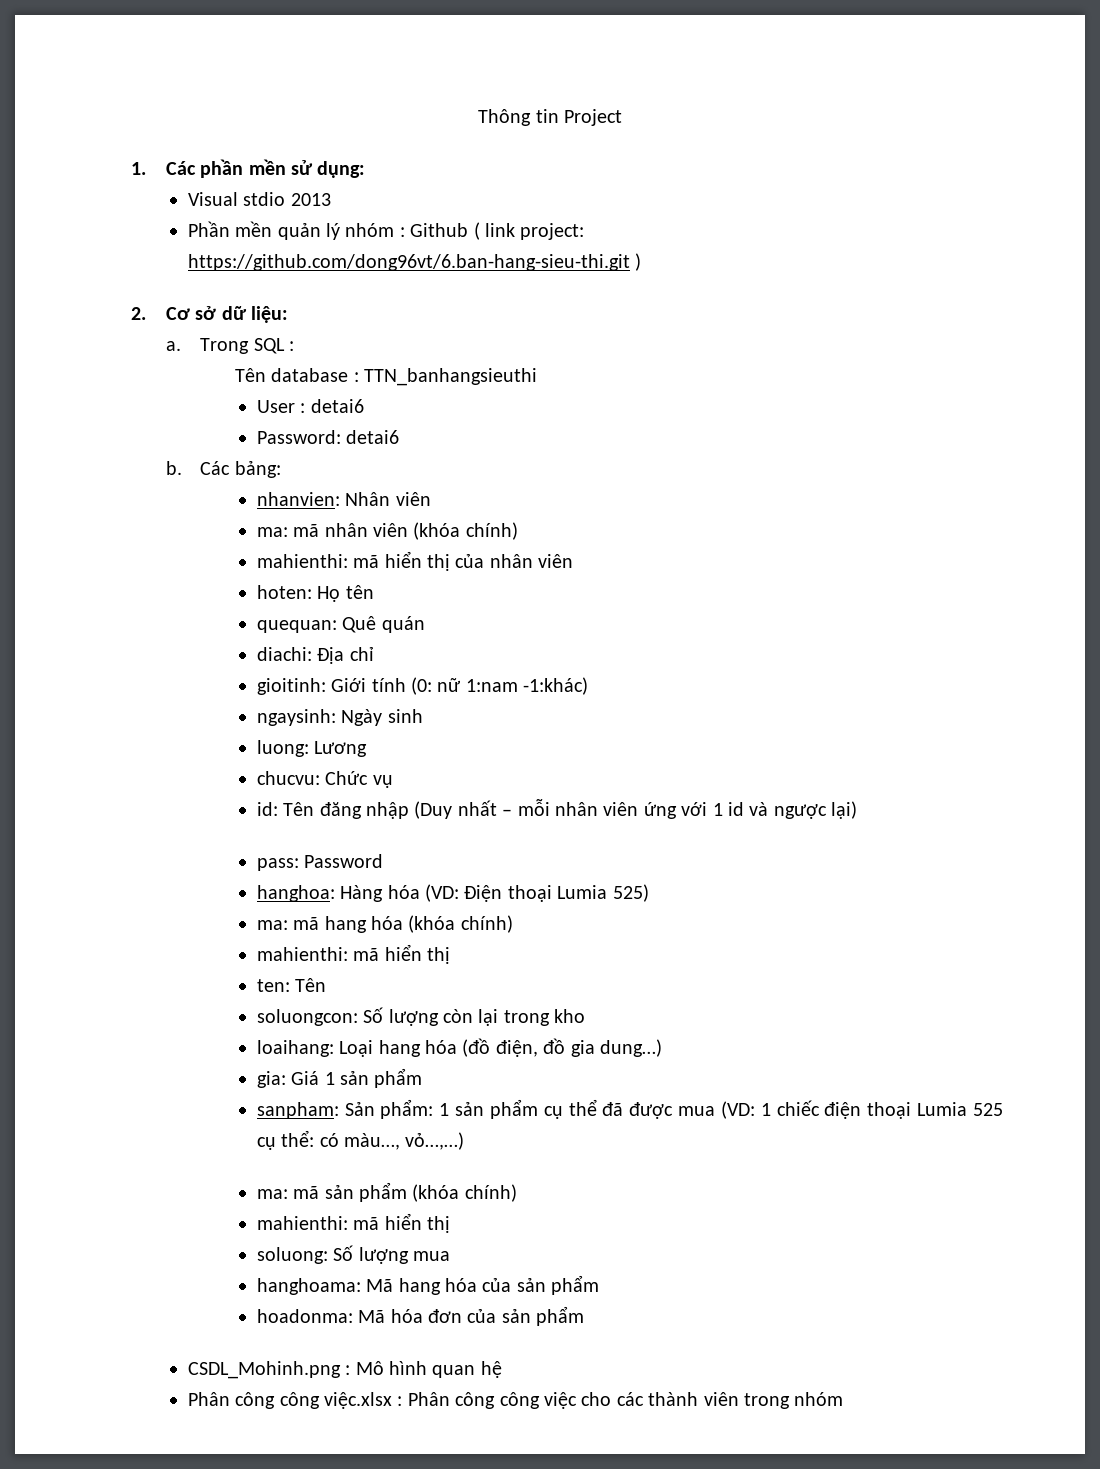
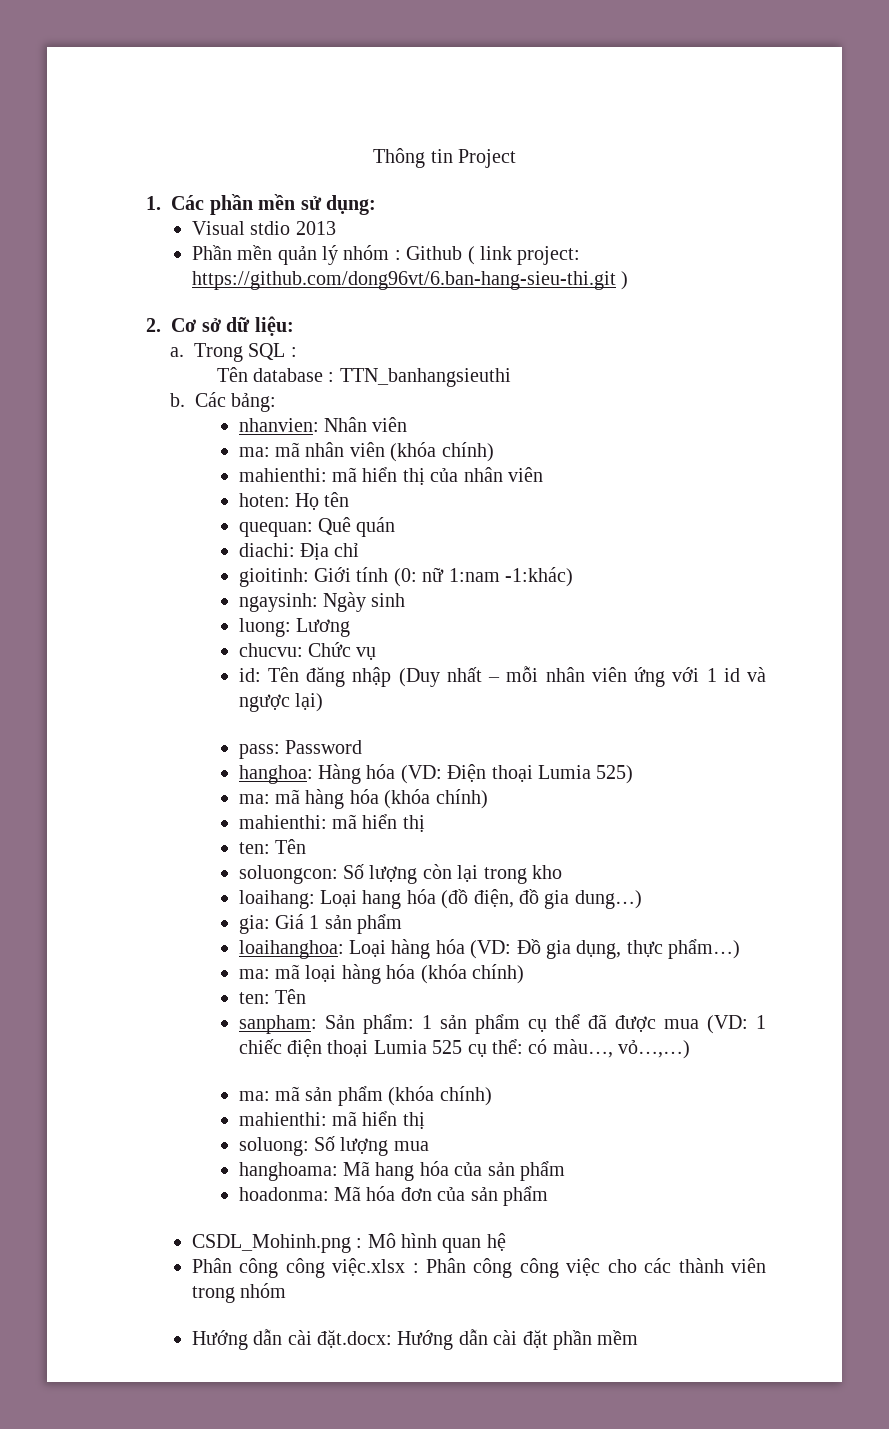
[256,399,364,413] [256,430,400,444] // User : detai6 // Password: detai6 -> (511, 377) none
[324,916,367,933] hang -> [305,789,345,809] hàng
(423, 1078) none -> [238,939,741,959] [238,964,524,984] [238,989,306,1004] // loaihanghoa: Loại hàng hóa (VD: Đồ gia dụng, thực phẩm…) // ma: mã loại hàng hóa (khóa chính) // ten: Tên
(844, 1399) none -> [191,1329,639,1350] // Hướng dẫn cài đặt.docx: Hướng dẫn cài đặt phần mềm

